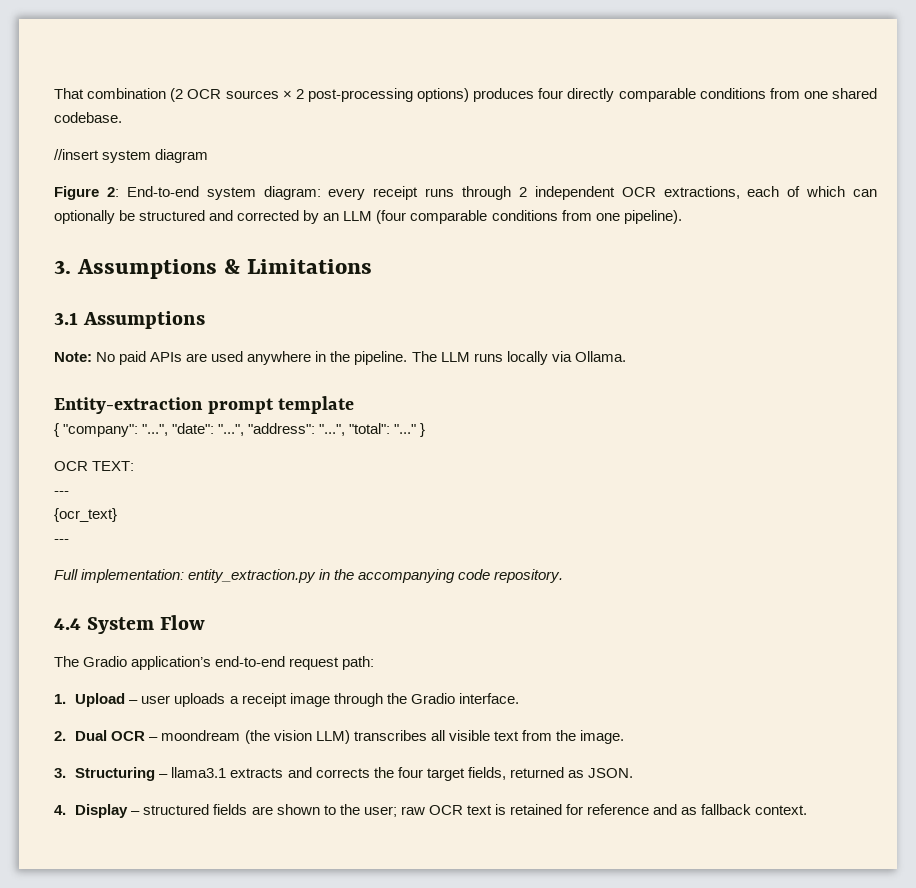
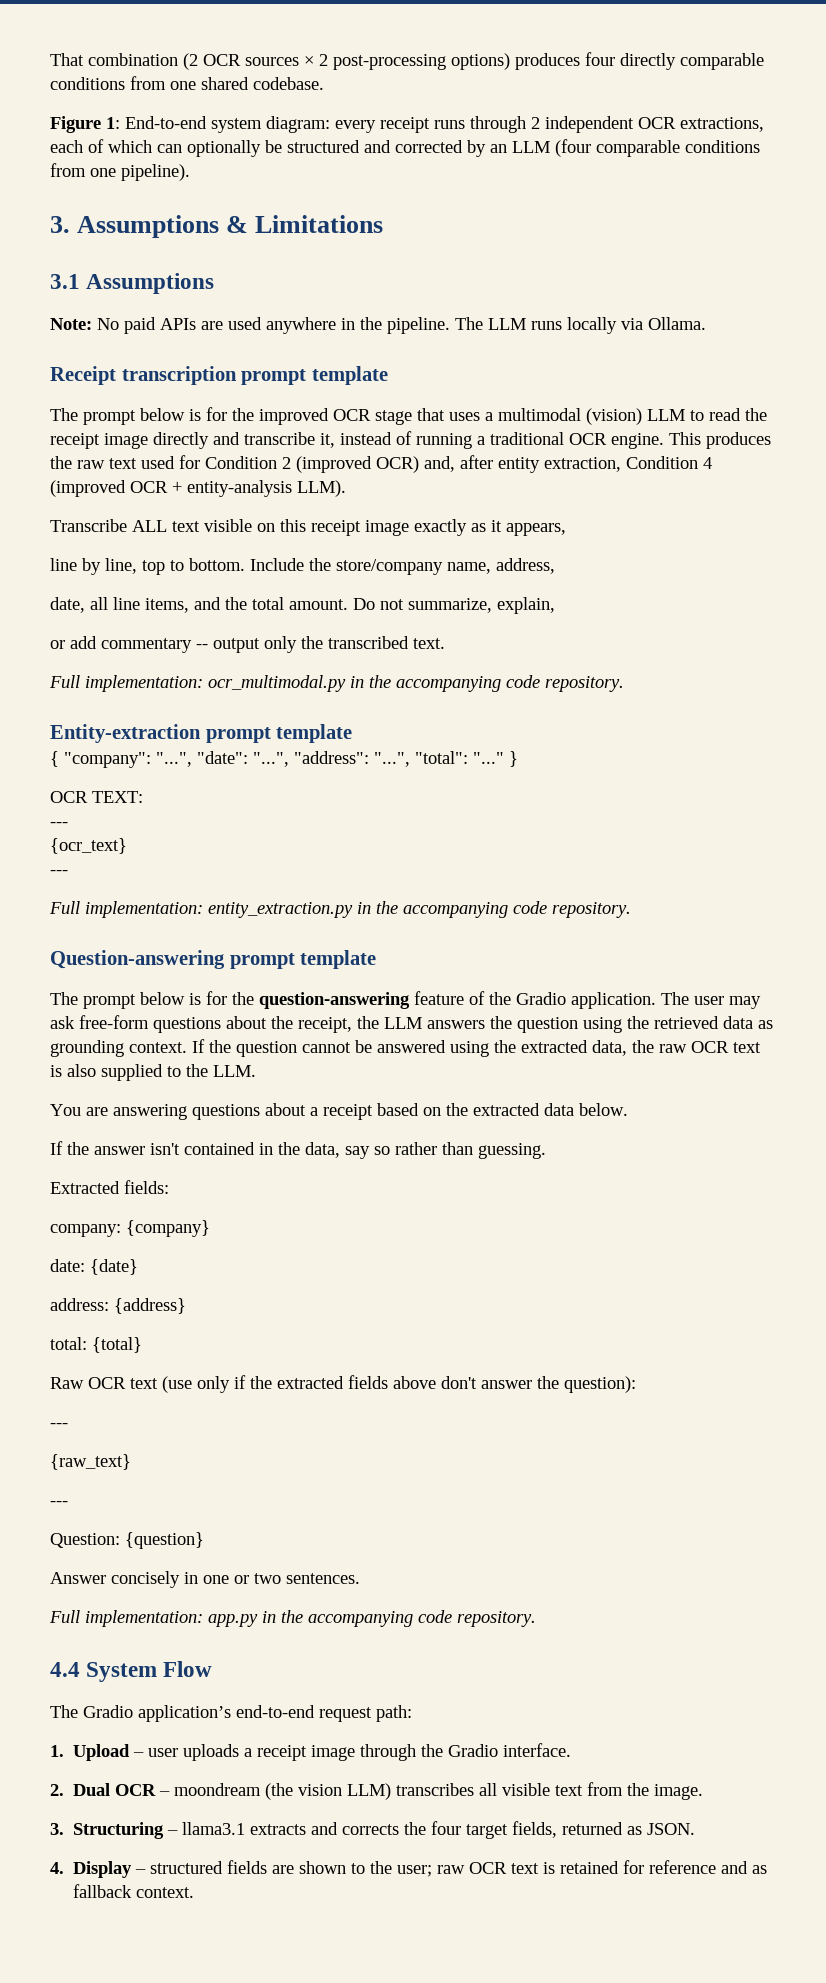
[54,149,209,163] // //insert system diagram -> (324, 83) none
[106,187,119,197] 2: -> [106,117,120,129] 1:
(626, 356) none -> [50,366,388,385] [50,407,767,425] [50,431,771,449] [50,455,712,473] [50,480,346,497] [50,519,566,536] [50,558,555,575] [50,597,555,614] [50,636,445,653] [49,675,624,692] // Receipt transcription prompt template // The prompt below is for the improved OCR stage that uses a multimodal (vision) LLM to read the receipt image directly and transcribe it, instead of running a traditional OCR engine. This produces the raw text used for Condition 2 (improved OCR) and, after entity extraction, Condition 4 (improved OCR + entity-analysis LLM). // Transcribe ALL text visible on this receipt image exactly as it appears, // line by line, top to bottom. Include the store/company name, address, // date, all line items, and the total amount. Do not summarize, explain, // or add commentary -- output only the transcribed text. // Full implementation: ocr_multimodal.py in the accompanying code repository.
(564, 576) none -> [50,950,377,969] [50,991,761,1009] [50,1015,773,1033] [50,1039,761,1057] [50,1064,256,1081] [50,1103,628,1120] [50,1141,546,1159] [50,1180,169,1194] [50,1220,210,1237] [50,1259,138,1275] [50,1298,186,1314] [50,1337,142,1353] [50,1375,636,1393] [50,1423,68,1428] [50,1454,131,1470] [50,1501,68,1506] [50,1532,204,1549] [50,1571,360,1588] [49,1610,536,1627] // Question-answering prompt template // The prompt below is for the question-answering feature of the Gradio application. The user may ask free-form questions about the receipt, the LLM answers the question using the retrieved data as grounding context. If the question cannot be answered using the extracted data, the raw OCR text is also supplied to the LLM. // You are answering questions about a receipt based on the extracted data below. // If the answer isn't contained in the data, say so rather than guessing. // Extracted fields: // company: {company} // date: {date} // address: {address} // total: {total} // Raw OCR text (use only if the extracted fields above don't answer the question): // --- // {raw_text} // --- // Question: {question} // Answer concisely in one or two sentences. // Full implementation: app.py in the accompanying code repository.

